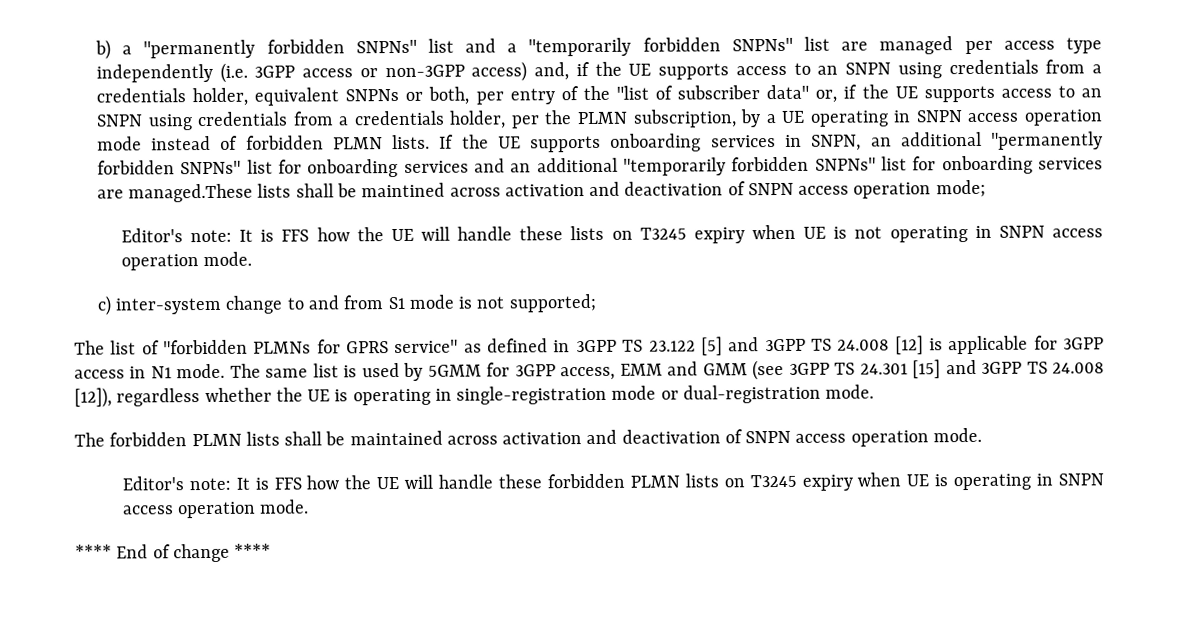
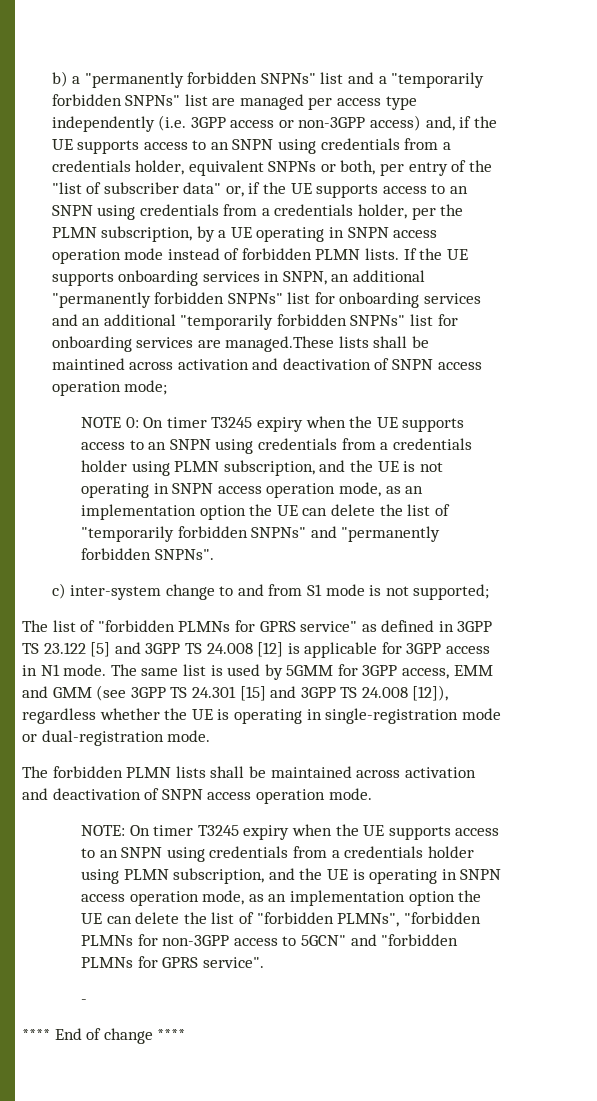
[120,224,797,244] Editor's note: It is FFS how the UE will handle these lists on T3245 expiry when -> [81,416,465,432] [81,438,472,454] [81,460,373,476] NOTE 0: On timer T3245 expiry when the UE supports access to an SNPN using credentials from a credentials holder using PLMN subscription, and the
[203,251,253,267] mode. -> [338,482,424,497] [81,504,450,520] [81,526,441,542] [81,548,214,560] mode, as an implementation option the UE can delete the list of "temporarily forbidden SNPNs" and "permanently forbidden SNPNs".
[121,472,902,491] Editor's note: It is FFS how the UE will handle these forbidden PLMN lists on T3245 expiry when -> [81,824,500,840] [81,846,474,862] [81,868,323,884] NOTE: On timer T3245 expiry when the UE supports access to an SNPN using credentials from a credentials holder using PLMN subscription, and the
[259,499,310,514] mode. -> [202,890,482,906] [81,912,481,927] [81,934,459,946] [81,956,264,968] [81,999,88,1004] mode, as an implementation option the UE can delete the list of "forbidden PLMNs", "forbidden PLMNs for non-3GPP access to 5GCN" and "forbidden PLMNs for GPRS service". // -

